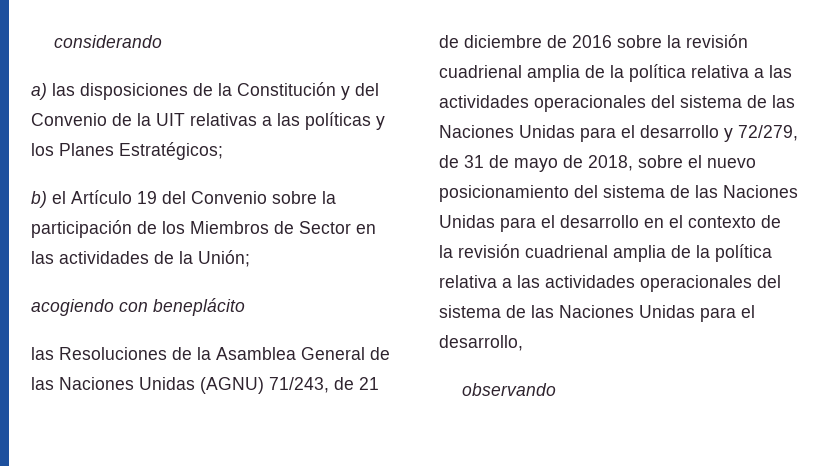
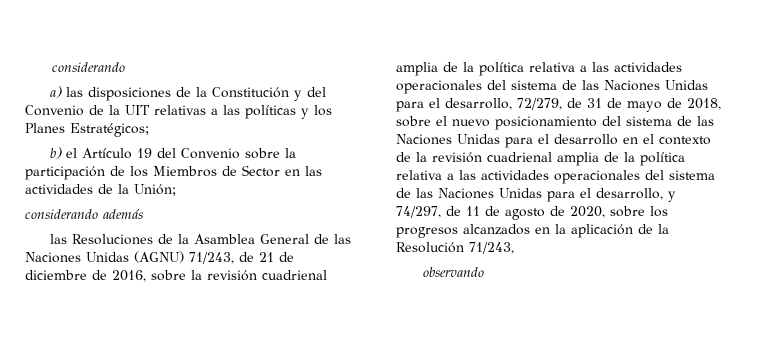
[31,298,245,316] acogiendo con beneplácito -> [25,209,143,219] considerando además
[572,35,612,48] 2016 -> [112,270,146,282] 2016,
[640,125,733,142] desarrollo y -> [445,98,512,110] desarrollo,
(523, 343) none -> [668,191,676,202] [396,206,668,220] [396,224,669,238] [396,242,514,254] y 74/297, de 11 de agosto de 2020, sobre los progresos alcanzados en la aplicación de la Resolución 71/243,

